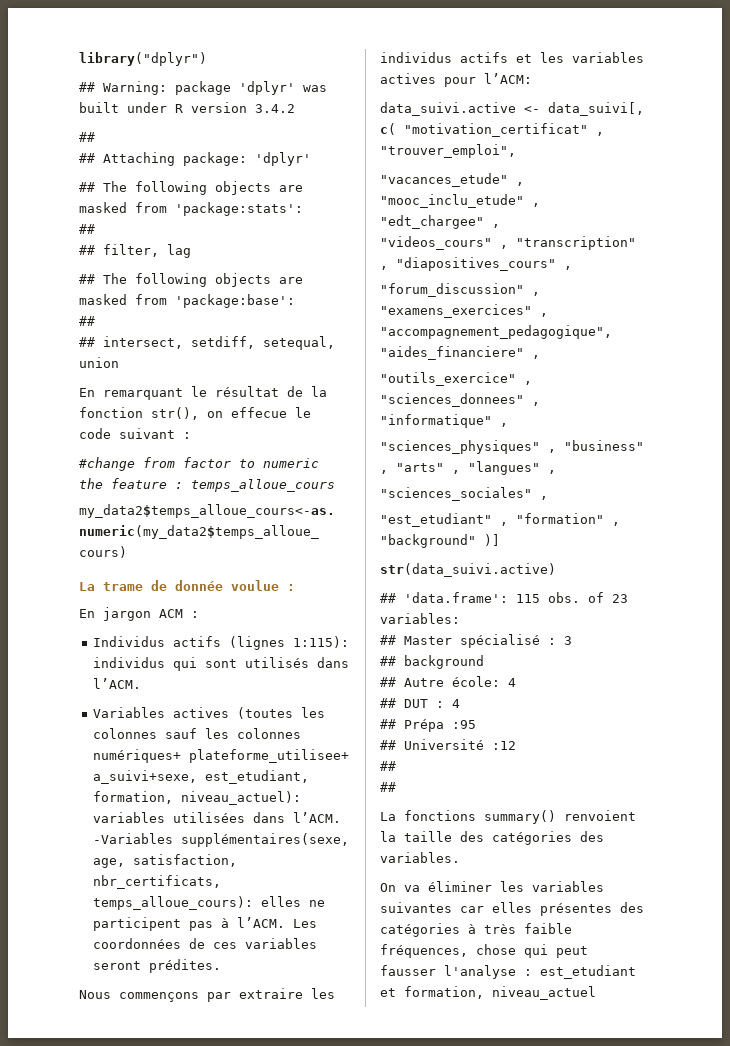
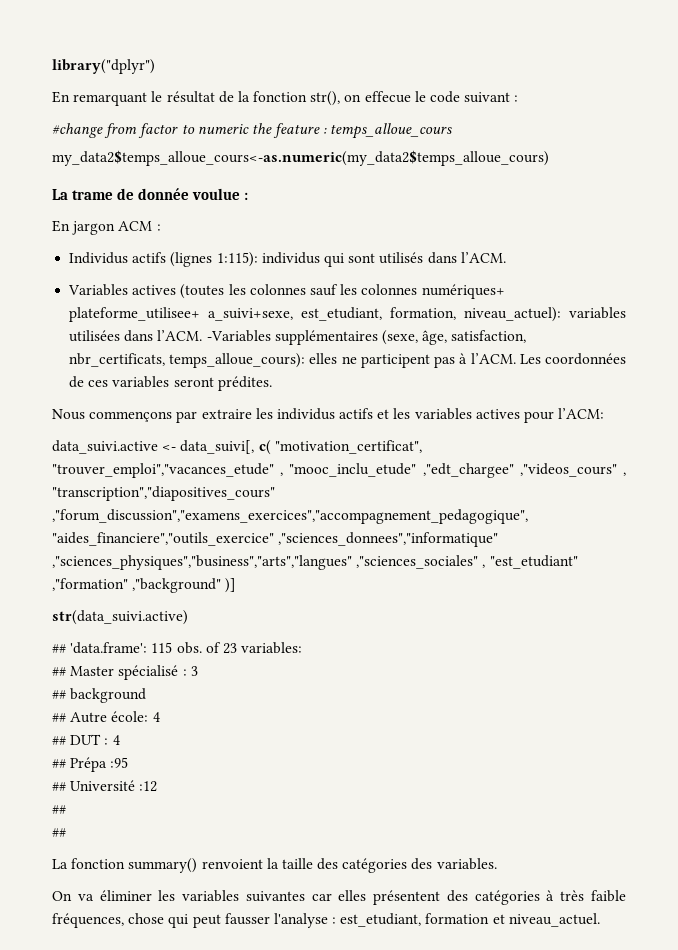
[79,81,327,95] [79,102,295,113] [79,132,95,142] [79,152,311,166] [79,181,303,195] [79,202,303,216] [79,224,95,234] [79,244,191,258] [79,273,303,287] [79,294,295,308] [79,316,95,326] [79,336,335,350] [79,357,119,368] // ## Warning: package 'dplyr' was built under R version 3.4.2 // ## // ## Attaching package: 'dplyr' // ## The following objects are masked from 'package:stats': // ## // ## filter, lag // ## The following objects are masked from 'package:base': // ## // ## intersect, setdiff, setequal, union -> (155, 66) none
[181,833,350,847] [93,858,126,868] supplémentaires(sexe, age, -> [274,330,448,345] supplémentaires (sexe, âge,
[404,123,604,137] [380,144,516,158] [380,173,524,187] [380,194,540,208] [380,215,500,229] [380,236,636,250] [380,257,572,271] [380,283,540,297] [380,304,548,318] [380,325,612,339] [380,346,540,360] [380,372,532,386] [380,393,540,407] [380,414,508,428] [380,440,644,454] [380,461,556,475] [380,487,548,501] [380,513,620,527] [380,534,476,548] "motivation_certificat" , "trouver_emploi", // "vacances_etude" , "mooc_inclu_etude" , "edt_chargee" , // "videos_cours" , "transcription" , "diapositives_cours" , // "forum_discussion" , "examens_exercices" , "accompagnement_pedagogique", "aides_financiere" , // "outils_exercice" , "sciences_donnees" , "informatique" , // "sciences_physiques" , "business" , "arts" , "langues" , // "sciences_sociales" , // "est_etudiant" , "formation" , "background" -> [274,440,422,454] [52,463,626,478] [52,486,275,501] [52,509,528,524] [52,532,499,547] [52,555,578,570] [52,578,222,593] "motivation_certificat", "trouver_emploi","vacances_etude" , "mooc_inclu_etude" ,"edt_chargee" ,"videos_cours" , "transcription","diapositives_cours" ,"forum_discussion","examens_exercices","accompagnement_pedagogique", "aides_financiere","outils_exercice" ,"sciences_donnees","informatique" ,"sciences_physiques","business","arts","langues" ,"sciences_sociales" , "est_etudiant" ,"formation" ,"background"
[404,810,476,821] fonctions -> [71,858,126,869] fonction
[540,903,612,916] présentes -> [373,890,441,905] présentent
[540,965,636,979] [380,986,596,1000] est_etudiant et formation, niveau_actuel -> [340,913,600,927] est_etudiant, formation et niveau_actuel.

